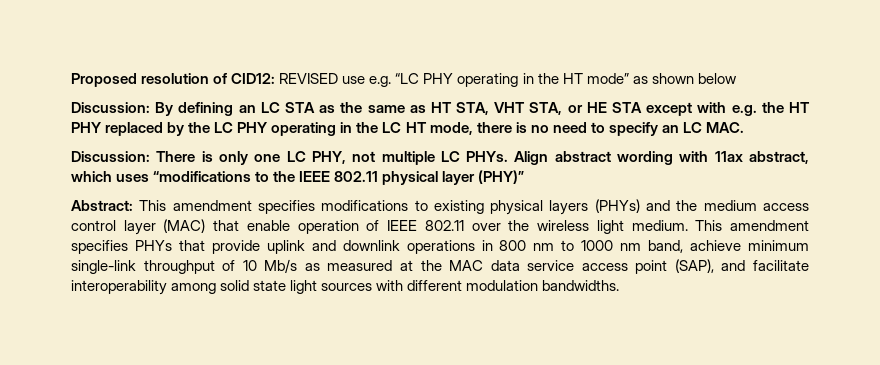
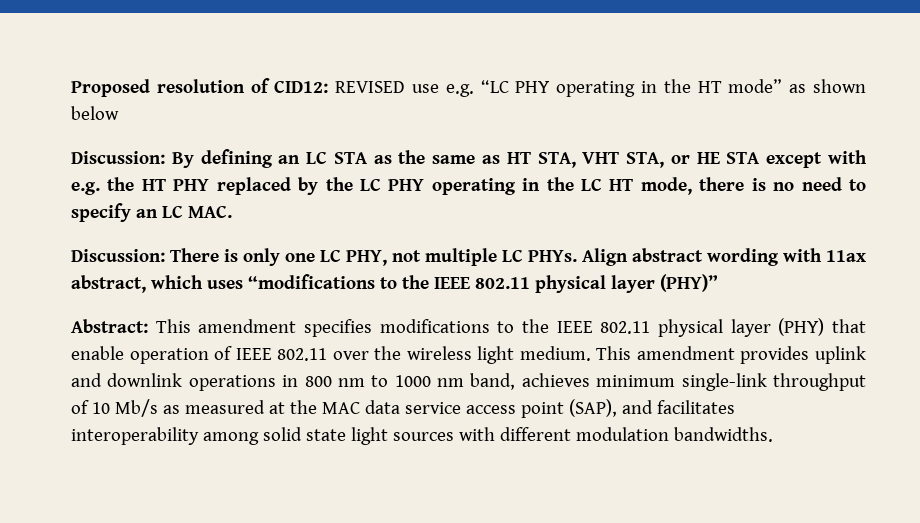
[433,199,809,215] [71,219,206,235] existing physical layers (PHYs) and the medium access control layer (MAC) -> [522,318,825,337] the IEEE 802.11 physical layer (PHY)
[71,240,260,254] specifies PHYs that provide -> [740,346,810,364] provides
[690,240,742,251] achieve -> [521,373,590,387] achieves
[753,260,809,271] facilitate -> [656,400,735,414] facilitates

